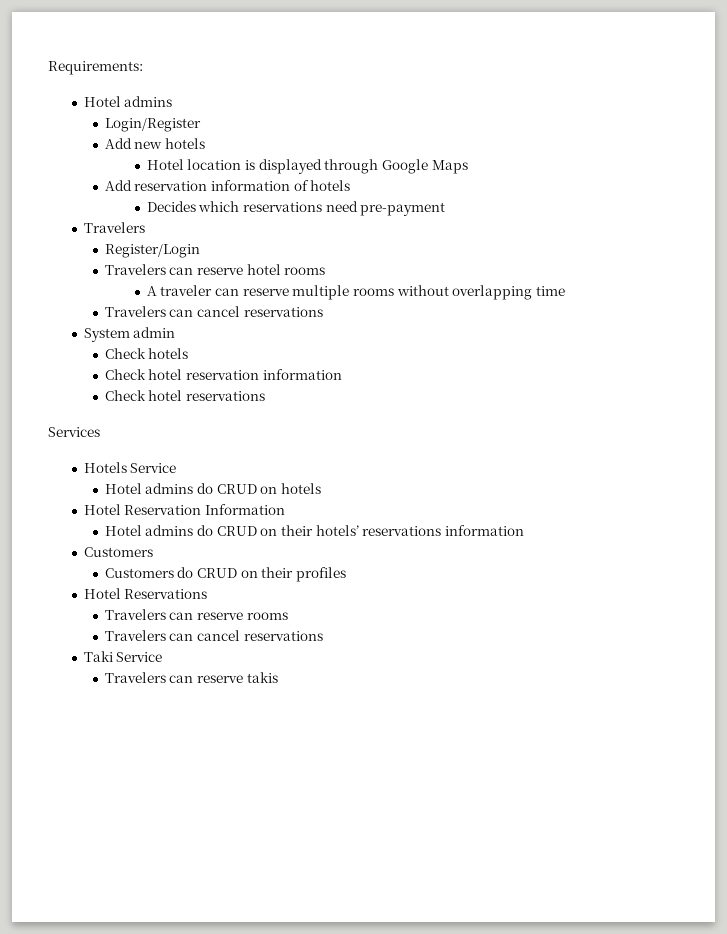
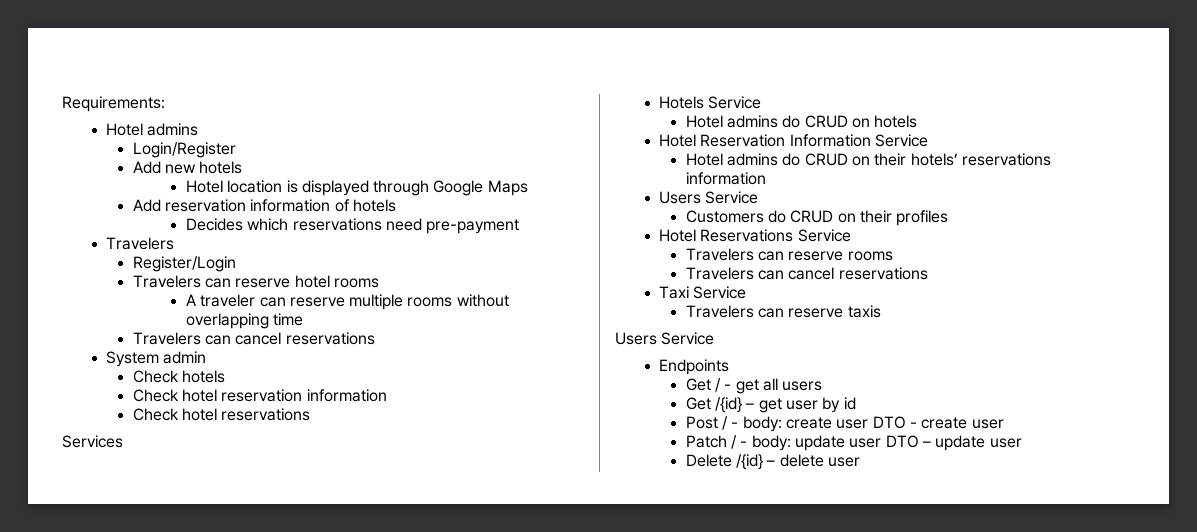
(286, 509) none -> [875,134,929,147] Service
[83,547,153,557] Customers -> [659,191,759,204] Users Service
(208, 594) none -> [797,229,851,242] Service
[83,651,163,662] [104,672,278,683] Taki Service // Travelers can reserve takis -> [659,286,747,299] [685,305,881,318] [615,332,715,345] [659,359,730,375] [685,378,823,394] [685,397,856,413] [685,416,1004,432] [685,435,1022,451] [685,454,861,470] Taxi Service // Travelers can reserve taxis // Users Service // Endpoints // Get / - get all users // Get /{id} – get user by id // Post / - body: create user DTO - create user // Patch / - body: update user DTO – update user // Delete /{id} – delete user

